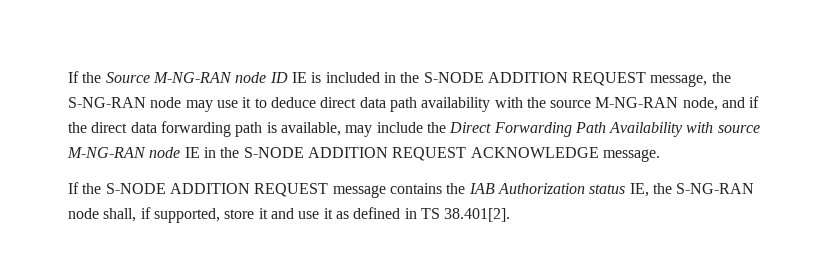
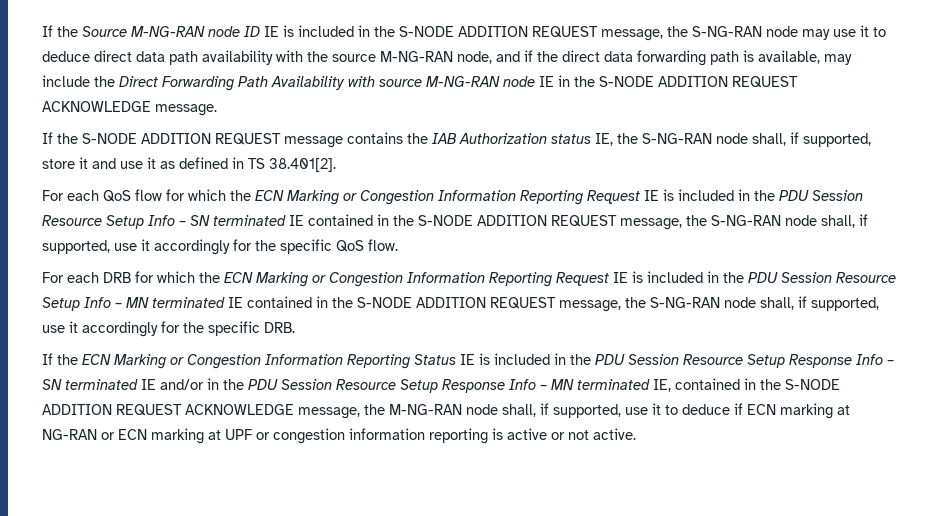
(511, 215) none -> [42,189,863,205] [42,214,868,230] [42,239,398,255] [42,271,896,287] [42,296,879,312] [42,321,295,337] [42,353,894,369] [42,378,840,393] [42,403,850,419] [42,428,636,444] // For each QoS flow for which the ECN Marking or Congestion Information Reporting Request IE is included in the PDU Session Resource Setup Info – SN terminated IE contained in the S-NODE ADDITION REQUEST message, the S-NG-RAN node shall, if supported, use it accordingly for the specific QoS flow. // For each DRB for which the ECN Marking or Congestion Information Reporting Request IE is included in the PDU Session Resource Setup Info – MN terminated IE contained in the S-NODE ADDITION REQUEST message, the S-NG-RAN node shall, if supported, use it accordingly for the specific DRB. // If the ECN Marking or Congestion Information Reporting Status IE is included in the PDU Session Resource Setup Response Info – SN terminated IE and/or in the PDU Session Resource Setup Response Info – MN terminated IE, contained in the S-NODE ADDITION REQUEST ACKNOWLEDGE message, the M-NG-RAN node shall, if supported, use it to deduce if ECN marking at NG-RAN or ECN marking at UPF or congestion information reporting is active or not active.

